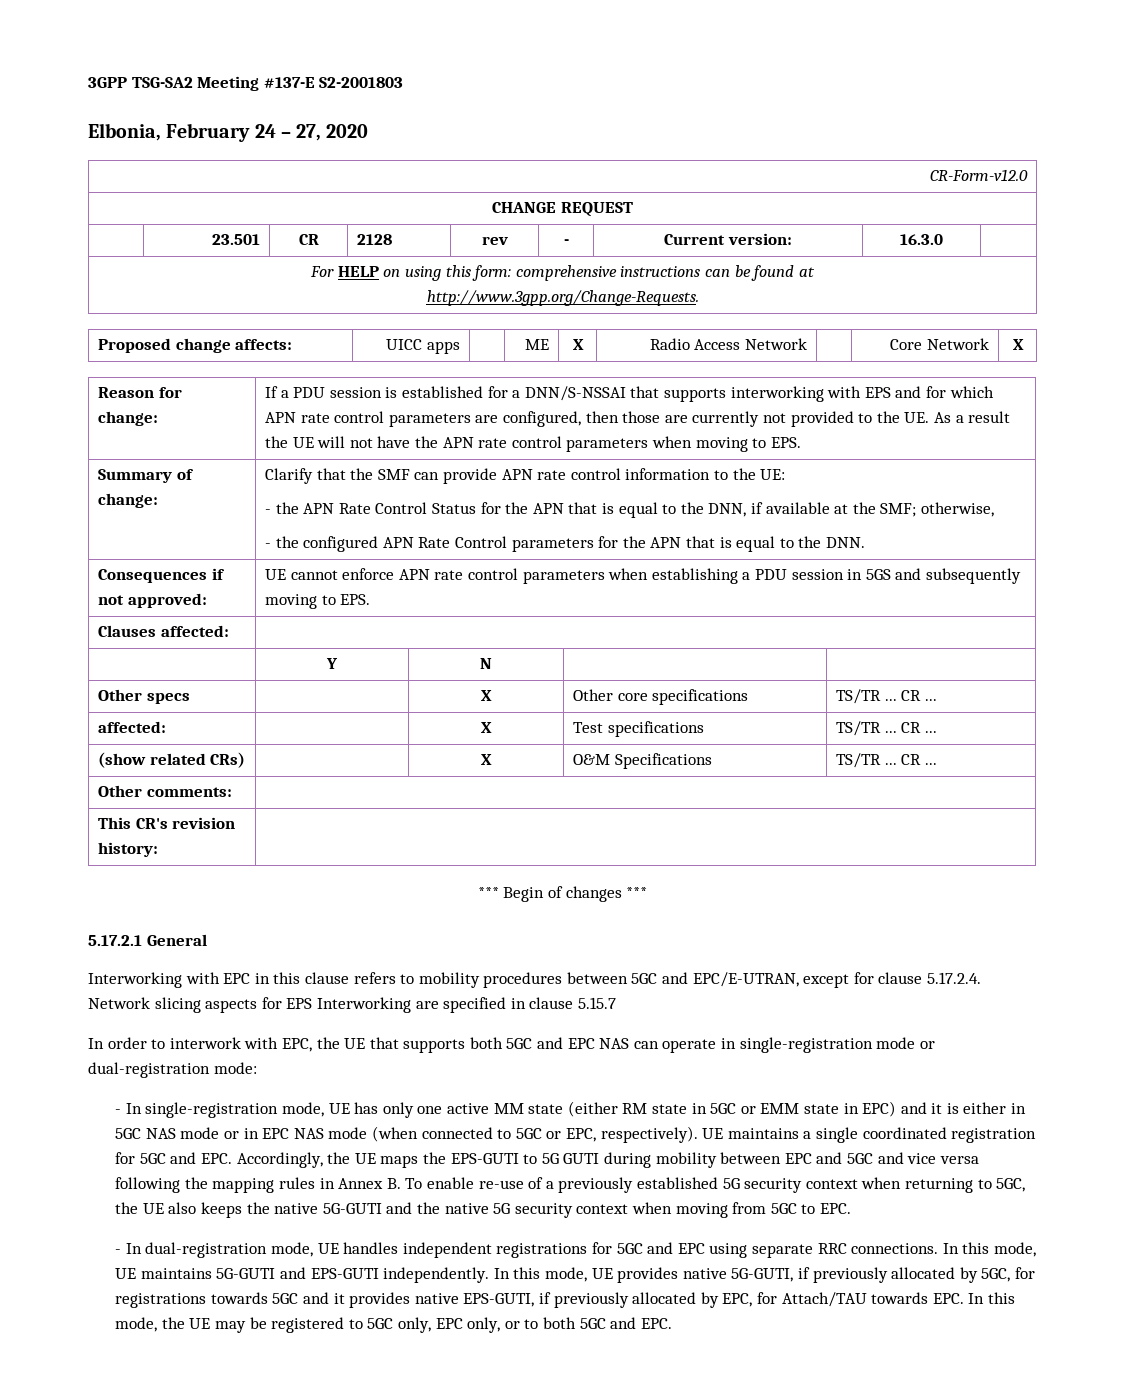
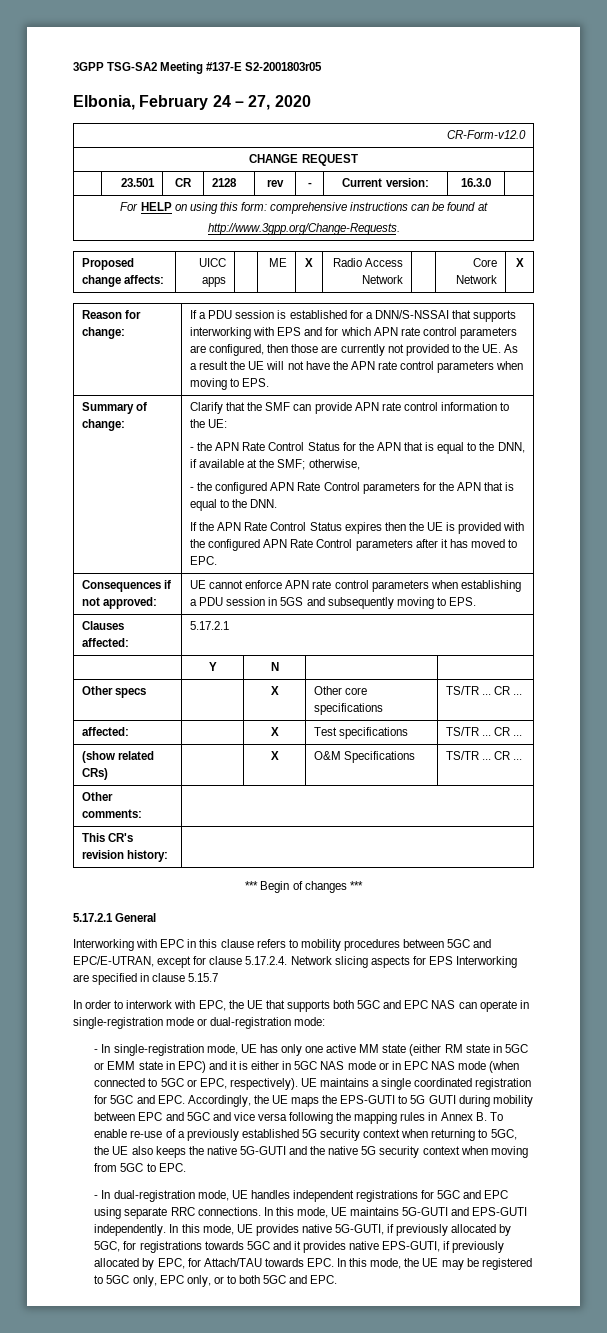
[319,77,404,88] S2-2001803 -> [245,62,323,71] S2-2001803r05
(865, 542) none -> [190,522,525,534] [190,539,518,551] [190,556,218,565] // If the APN Rate Control Status expires then the UE is provided with the configured APN Rate Control parameters after it has moved to EPC.
(229, 631) none -> [190,621,230,630] 5.17.2.1

